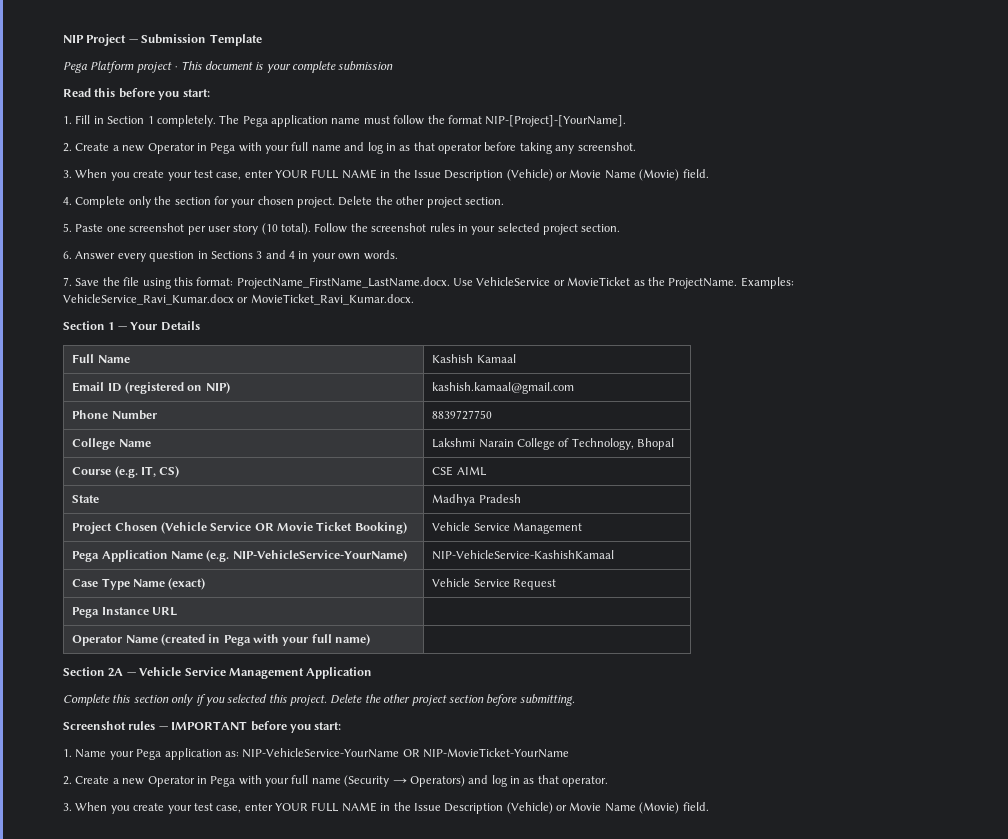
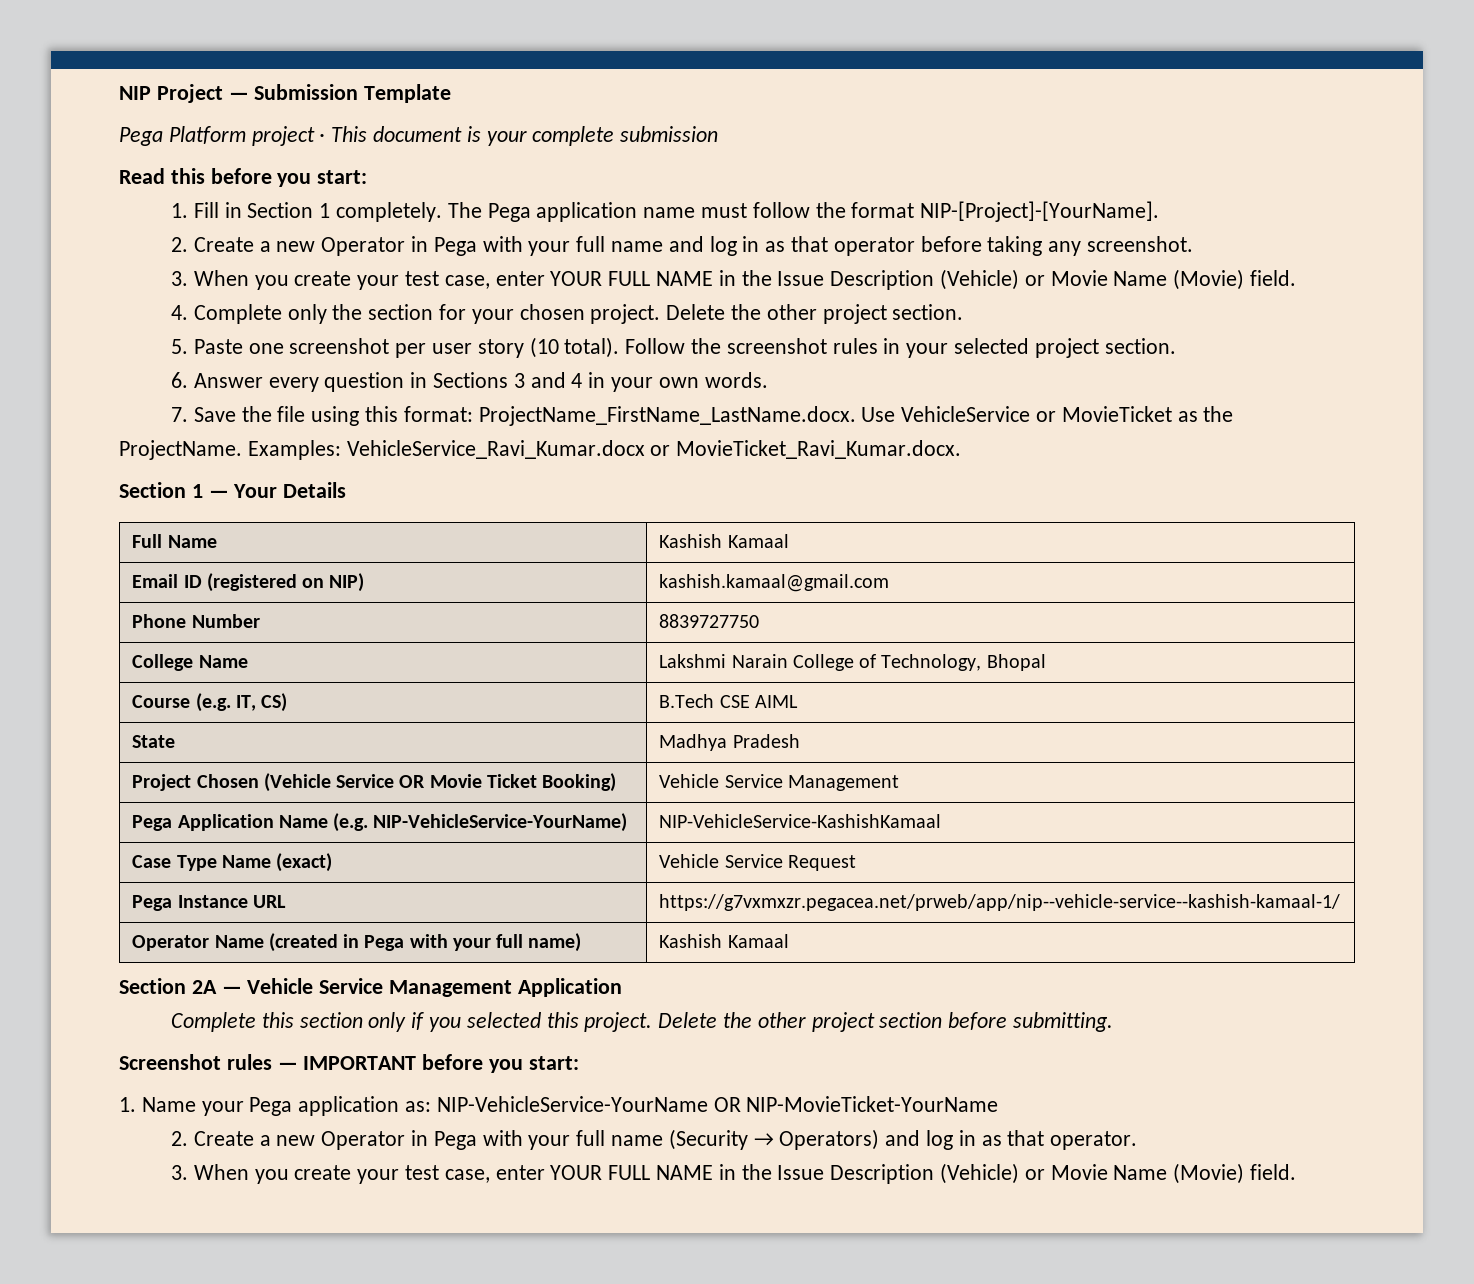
(180, 472) none -> [659,694,715,708] B.Tech
(177, 611) none -> [659,894,1341,911] https://g7vxmxzr.pegacea.net/prweb/app/nip--vehicle-service--kashish-kamaal-1/
(371, 640) none -> [659,934,789,948] Kashish Kamaal

